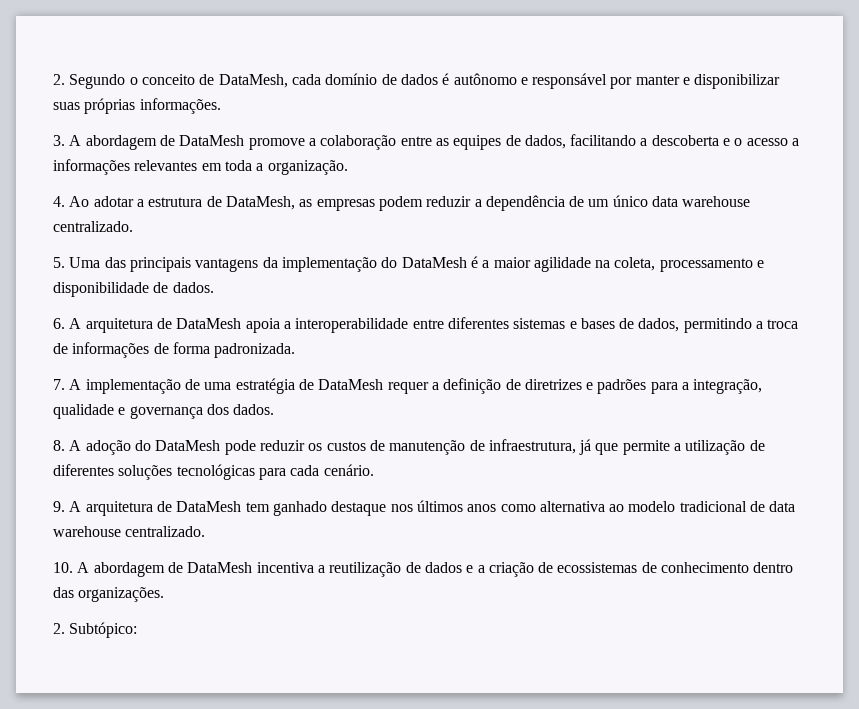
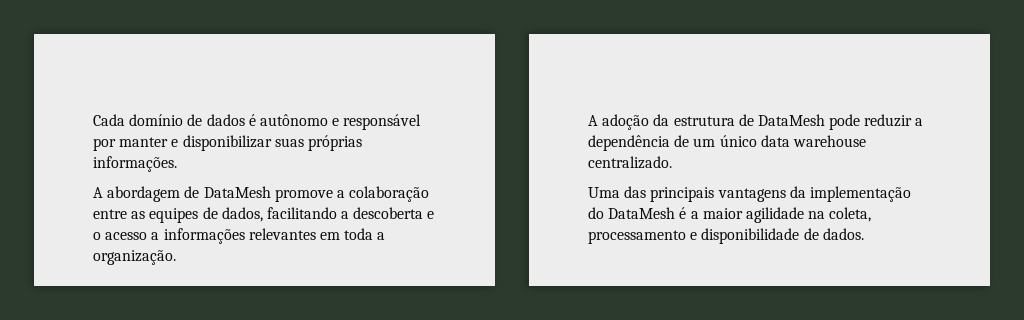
[53,74,321,89] 2. Segundo o conceito de DataMesh, cada -> [93,114,125,126] Cada
[53,135,65,146] 3. -> (177, 164) none
[53,196,423,211] 4. Ao adotar a estrutura de DataMesh, as empresas podem -> [588,114,861,130] A adoção da estrutura de DataMesh pode
[53,257,65,268] 5. -> (672, 162) none
[53,317,799,333] [53,342,296,358] [53,378,763,394] [53,404,275,419] [53,439,765,455] [53,464,374,480] [53,500,796,516] [53,526,206,537] [53,562,794,577] [53,587,165,602] [53,622,138,638] // 6. A arquitetura de DataMesh apoia a interoperabilidade entre diferentes sistemas e bases de dados, permitindo a troca de informações de forma padronizada. // 7. A implementação de uma estratégia de DataMesh requer a definição de diretrizes e padrões para a integração, qualidade e governança dos dados. // 8. A adoção do DataMesh pode reduzir os custos de manutenção de infraestrutura, já que permite a utilização de diferentes soluções tecnológicas para cada cenário. // 9. A arquitetura de DataMesh tem ganhado destaque nos últimos anos como alternativa ao modelo tradicional de data warehouse centralizado. // 10. A abordagem de DataMesh incentiva a reutilização de dados e a criação de ecossistemas de conhecimento dentro das organizações. // 2. Subtópico: -> (864, 234) none

